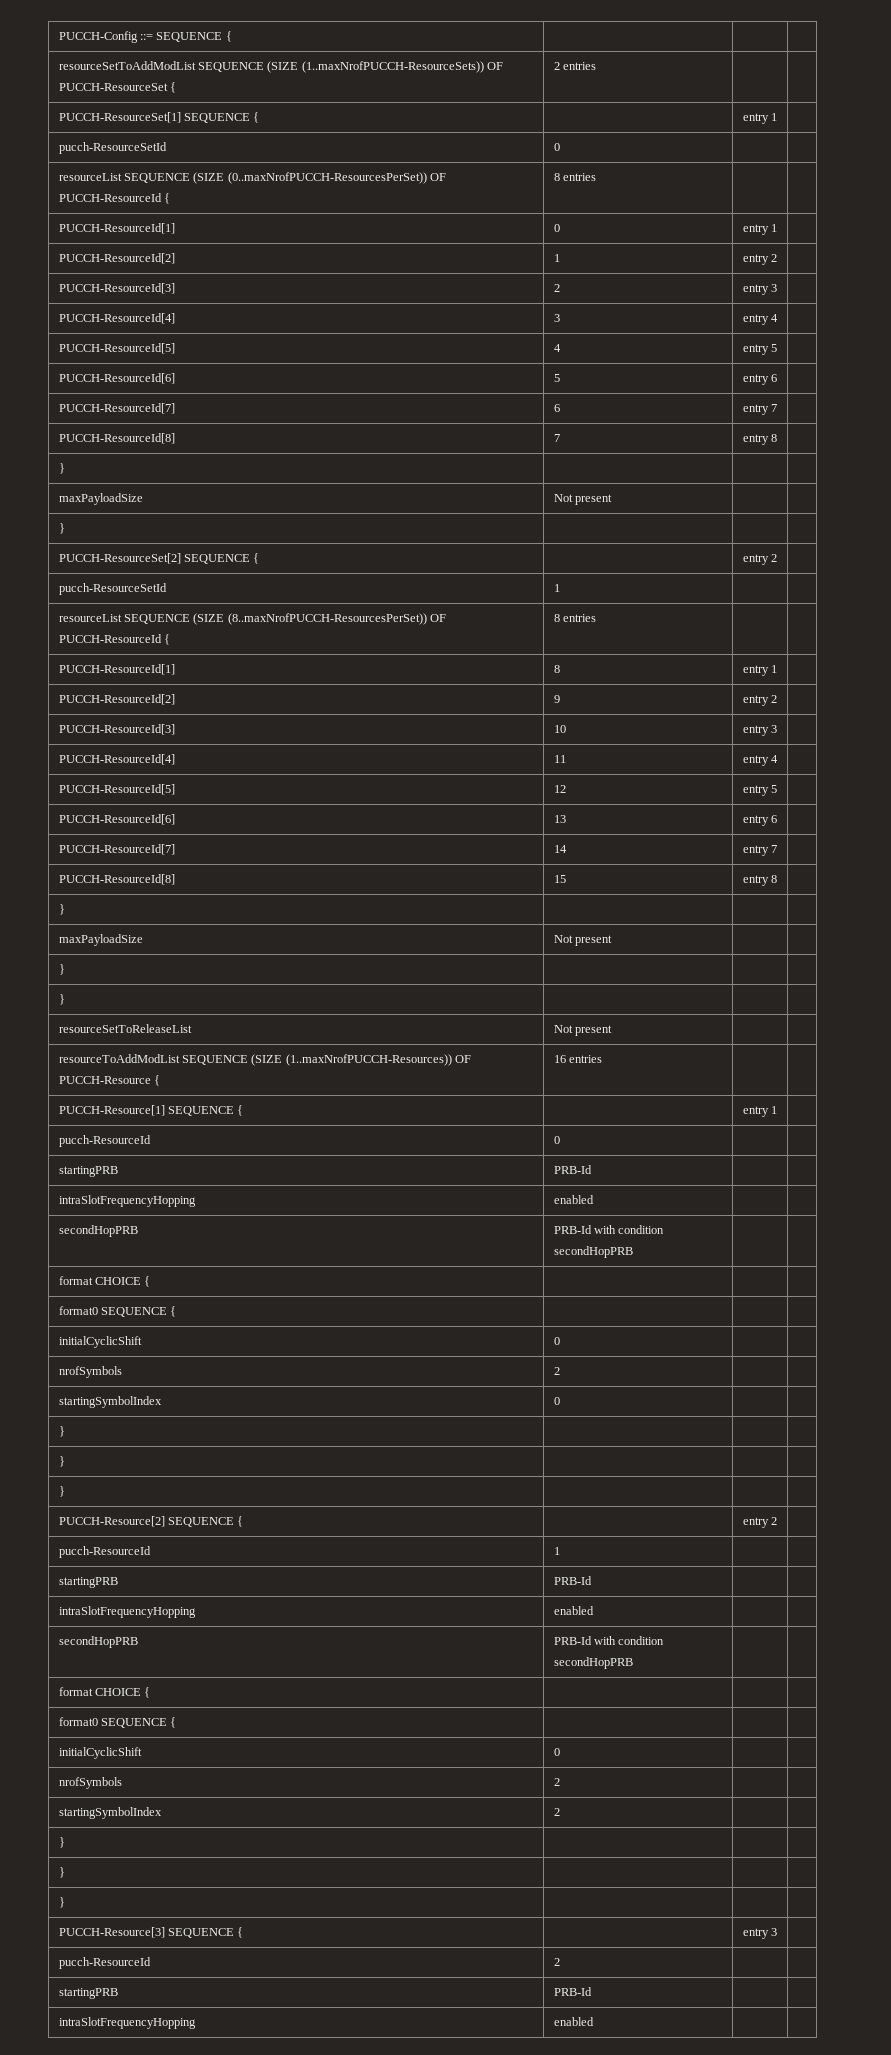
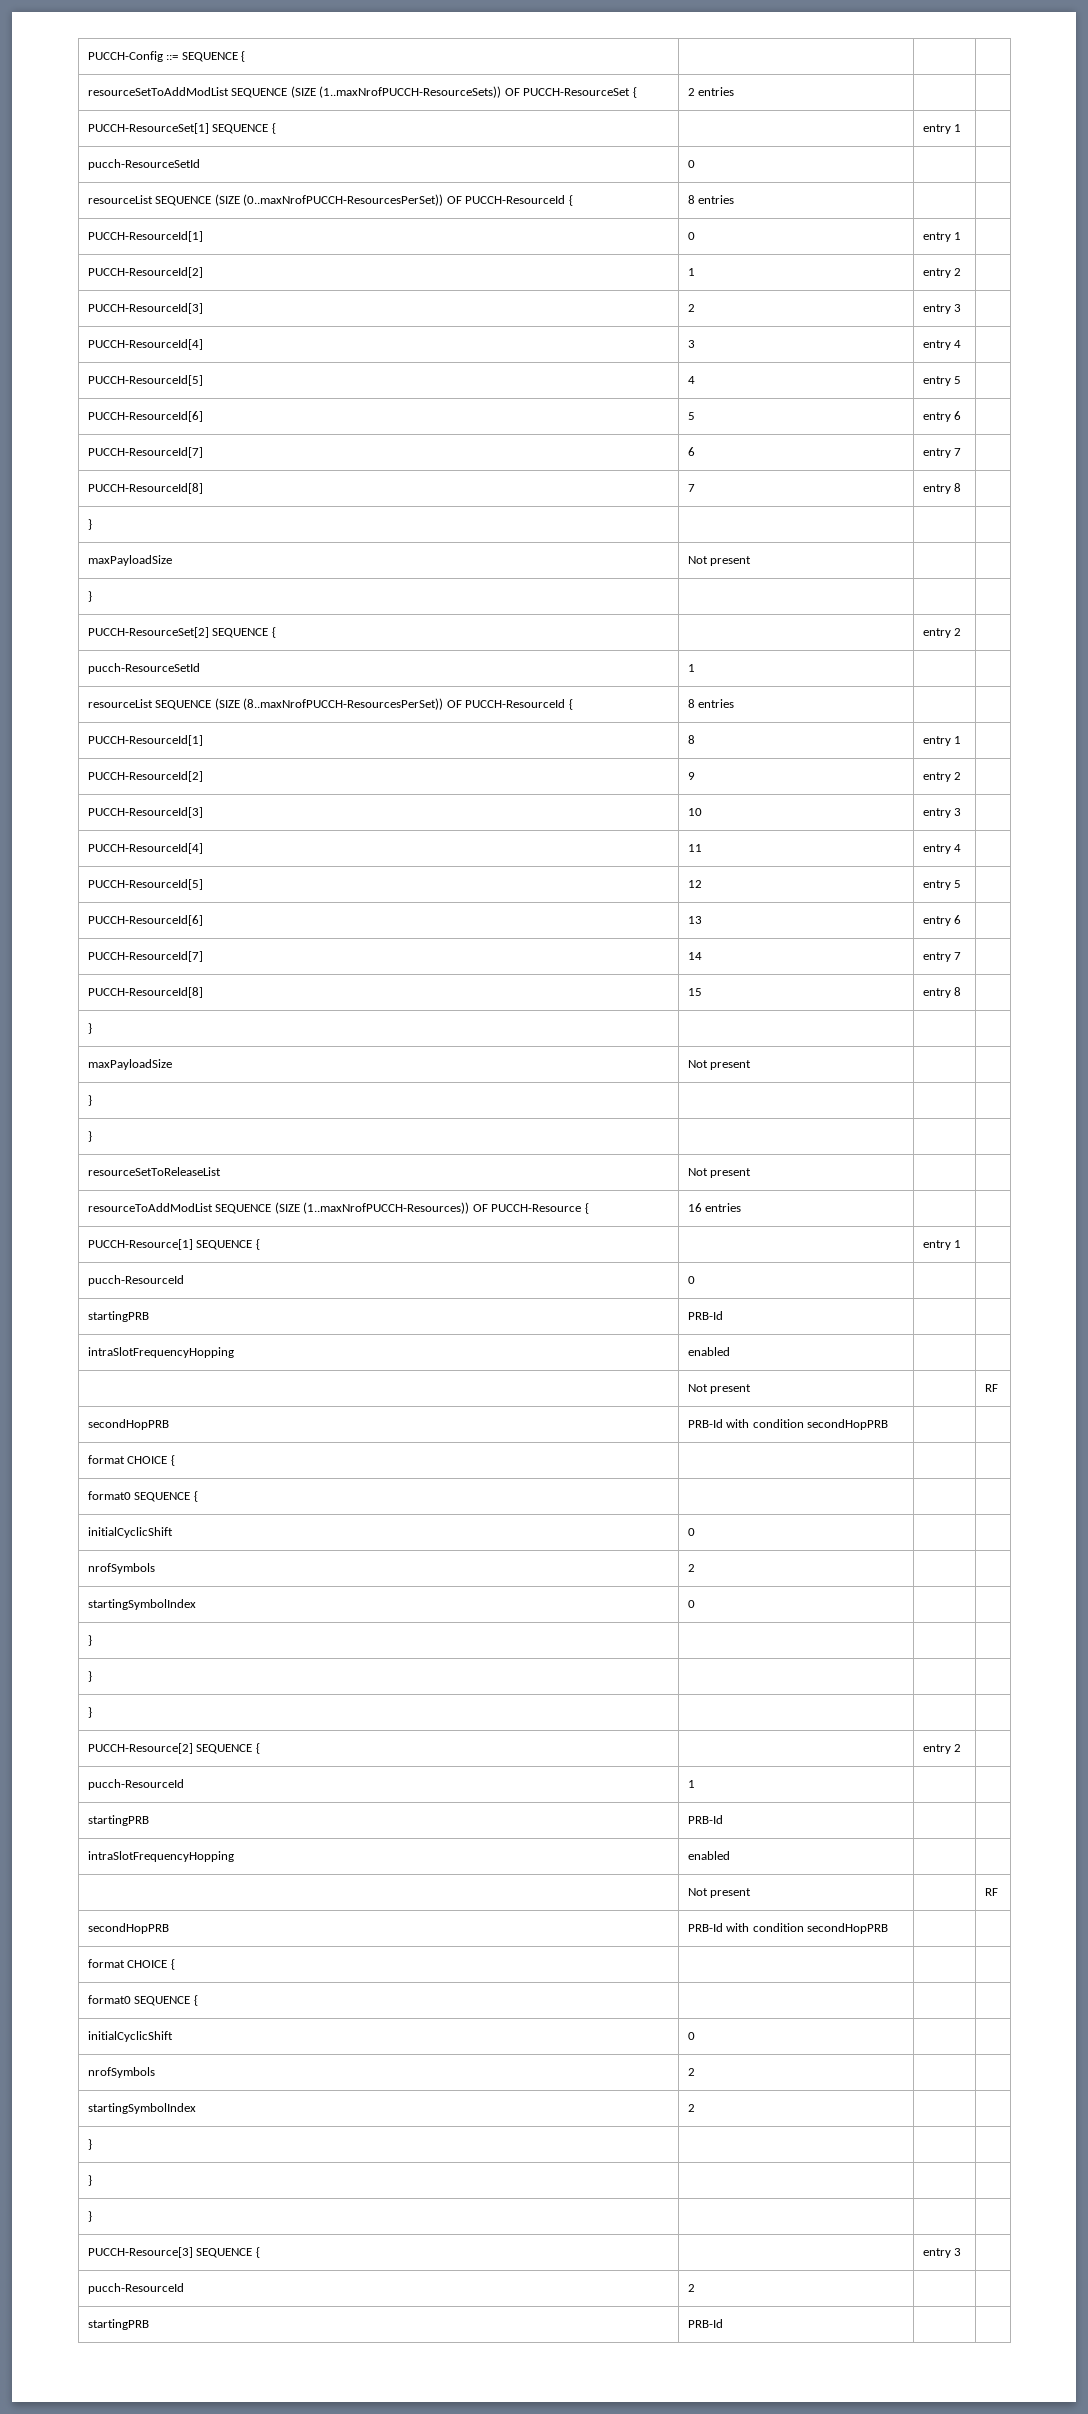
(594, 1199) none -> [687,1384,752,1394] [984,1384,998,1392] // | Not present | | RF
(594, 1610) none -> [687,1888,752,1898] [984,1888,998,1896] // | Not present | | RF
[58,2017,196,2029] [553,2017,594,2026] // intraSlotFrequencyHopping | enabled | | -> (723, 2323) none

